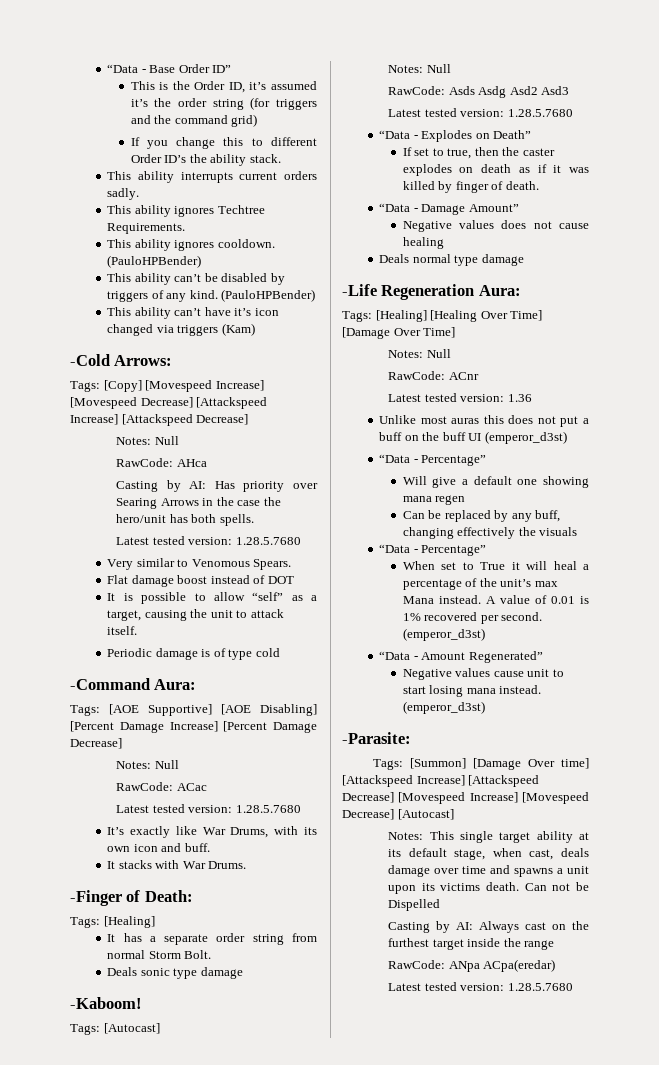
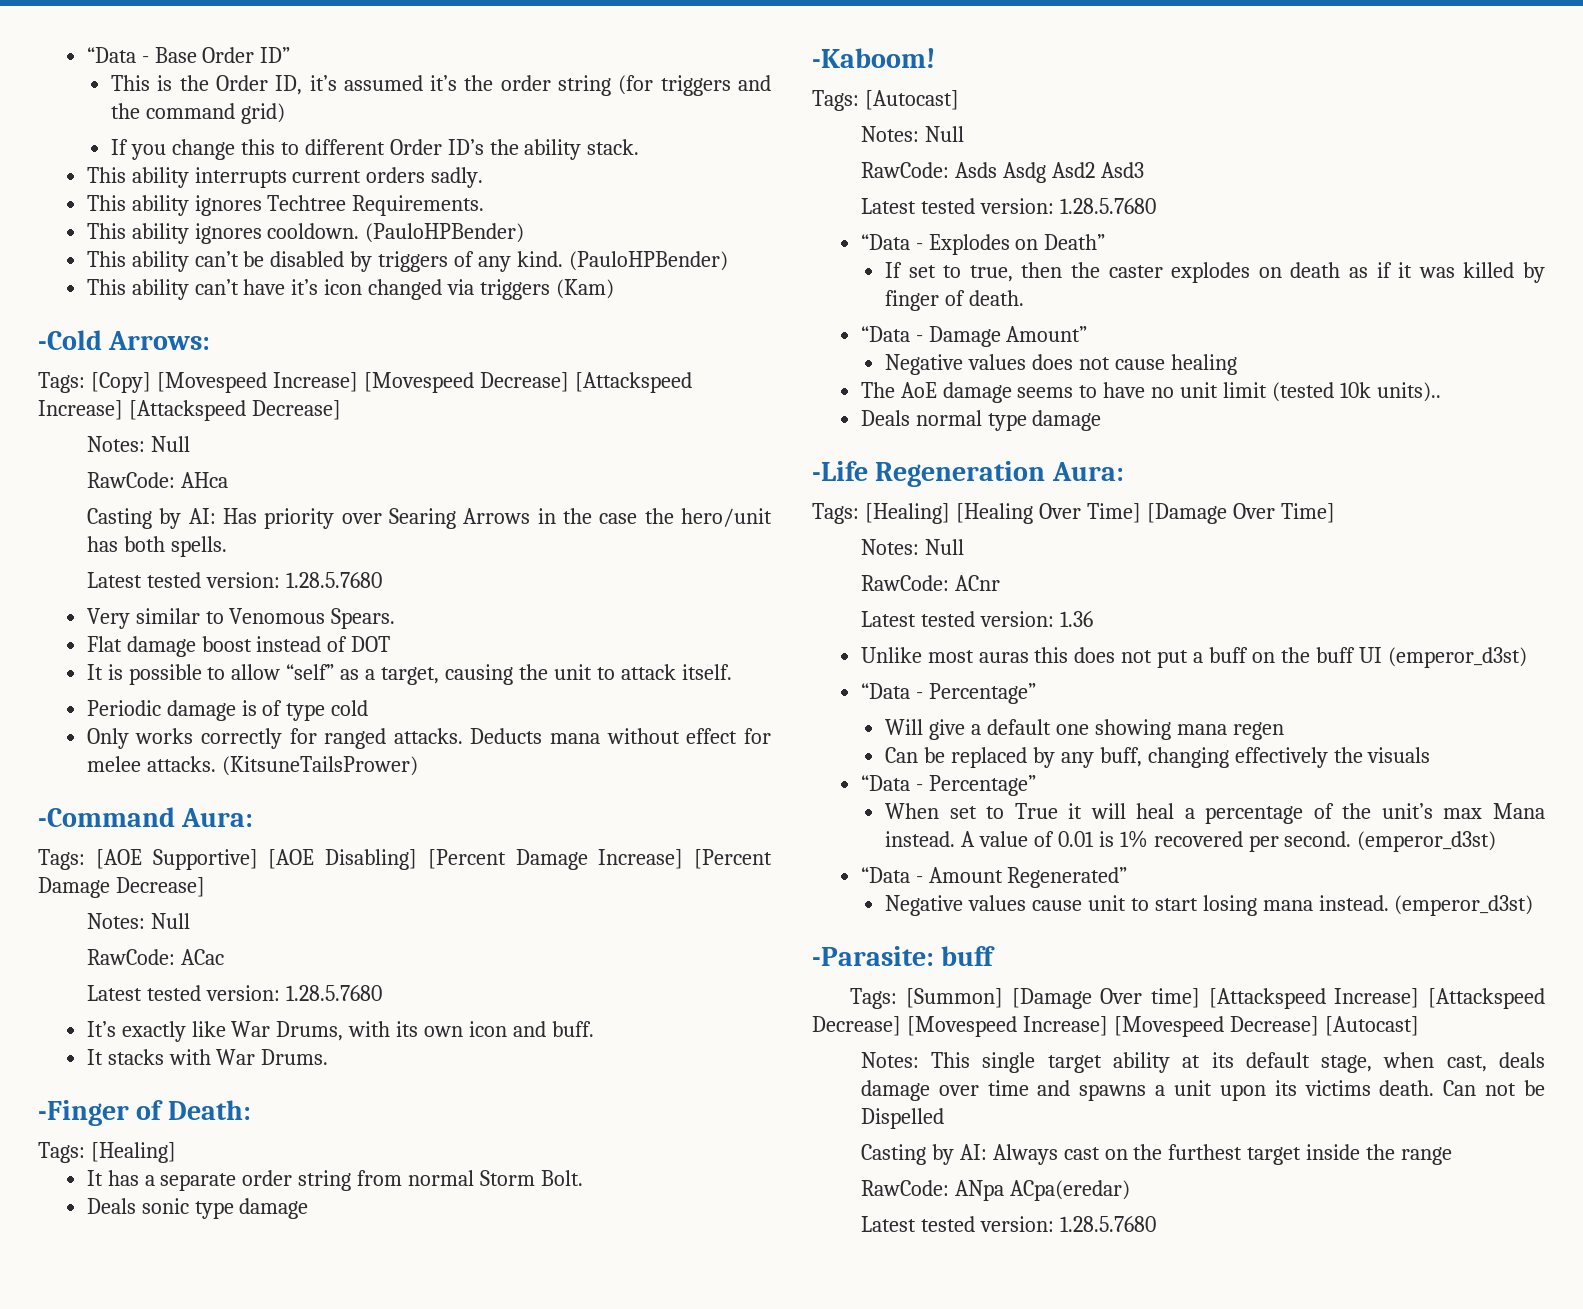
(280, 652) none -> [86,728,771,749] [86,756,418,776] // Only works correctly for ranged attacks. Deducts mana without effect for melee attacks. (KitsuneTailsPrower)
(444, 243) none -> [860,382,1441,403] // The AoE damage seems to have no unit limit (tested 10k units)..
(411, 738) none -> [941,946,996,966] buff

